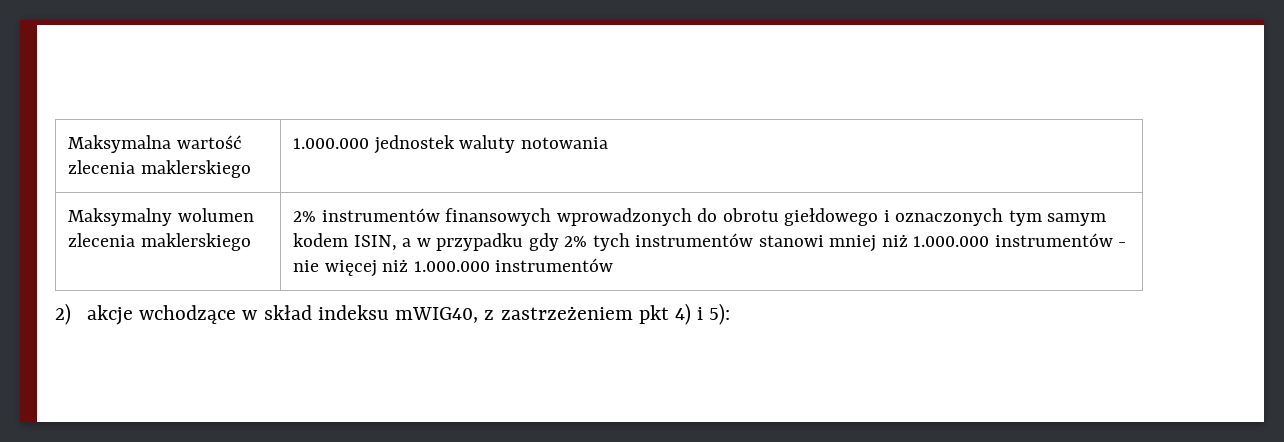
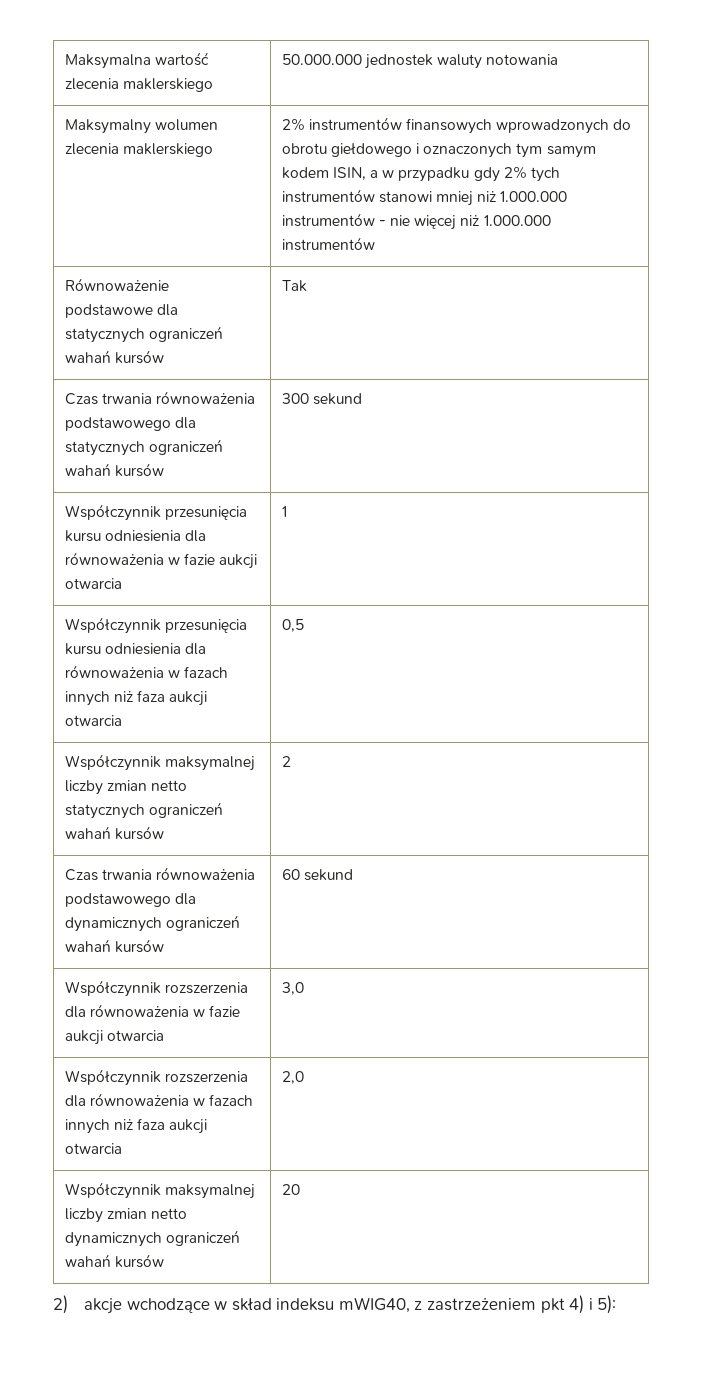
[292,138,369,149] 1.000.000 -> [281,54,362,65] 50.000.000
(614, 265) none -> [64,278,169,291] [64,304,178,318] [64,326,223,343] [64,350,164,364] [281,280,307,292] [64,391,256,405] [64,417,196,431] [64,439,223,456] [64,463,164,477] [281,393,362,405] [64,504,247,521] [64,530,207,542] [64,552,258,569] [64,578,122,589] [281,506,287,517] [64,617,247,634] [64,643,207,655] [64,665,229,678] [64,690,208,706] [64,715,122,726] [281,619,304,632] [64,754,255,771] [64,780,188,795] [64,802,223,819] [64,826,164,840] [281,756,291,767] [64,867,256,881] [64,893,196,907] [64,915,240,932] [64,939,164,953] [281,869,353,881] [64,980,248,997] [64,1004,241,1018] [64,1030,164,1045] [281,982,304,995] [64,1069,248,1086] [64,1093,254,1107] [64,1118,208,1134] [64,1143,122,1154] [281,1071,304,1084] [64,1182,255,1199] [64,1208,188,1223] [64,1230,240,1247] [64,1254,164,1268] [281,1184,300,1195] // Równoważenie podstawowe dla statycznych ograniczeń wahań kursów | Tak // Czas trwania równoważenia podstawowego dla statycznych ograniczeń wahań kursów | 300 sekund // Współczynnik przesunięcia kursu odniesienia dla równoważenia w fazie aukcji otwarcia | 1 // Współczynnik przesunięcia kursu odniesienia dla równoważenia w fazach innych niż faza aukcji otwarcia | 0,5 // Współczynnik maksymalnej liczby zmian netto statycznych ograniczeń wahań kursów | 2 // Czas trwania równoważenia podstawowego dla dynamicznych ograniczeń wahań kursów | 60 sekund // Współczynnik rozszerzenia dla równoważenia w fazie aukcji otwarcia | 3,0 // Współczynnik rozszerzenia dla równoważenia w fazach innych niż faza aukcji otwarcia | 2,0 // Współczynnik maksymalnej liczby zmian netto dynamicznych ograniczeń wahań kursów | 20

